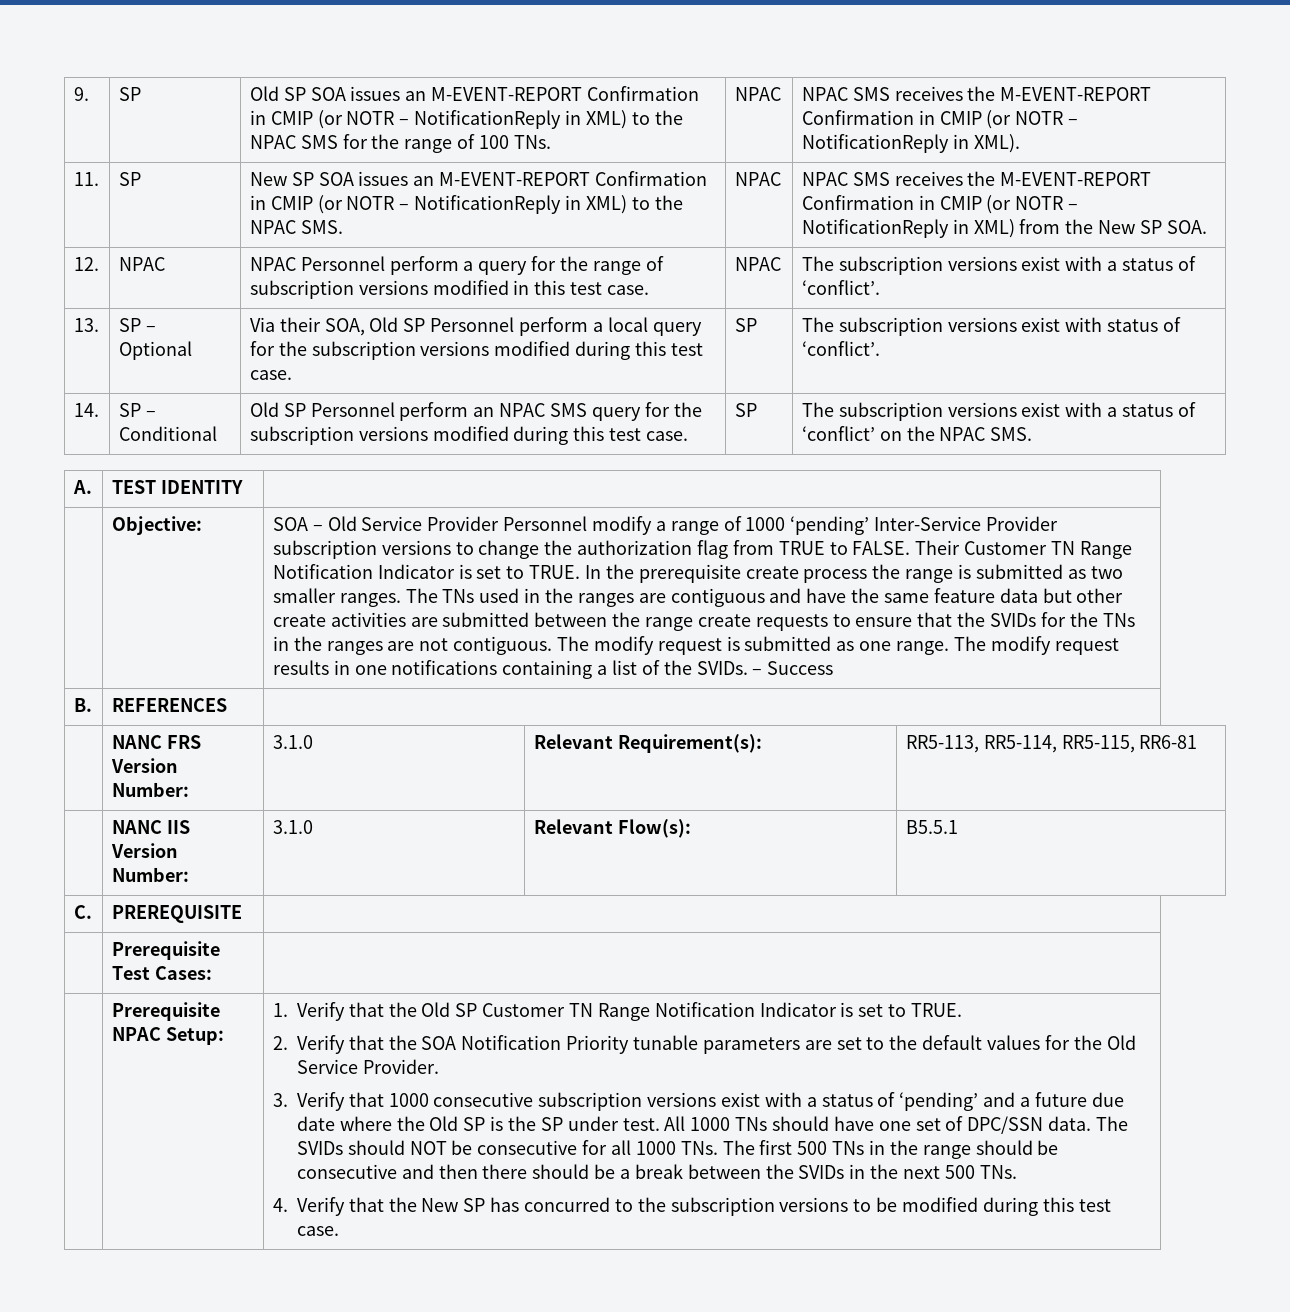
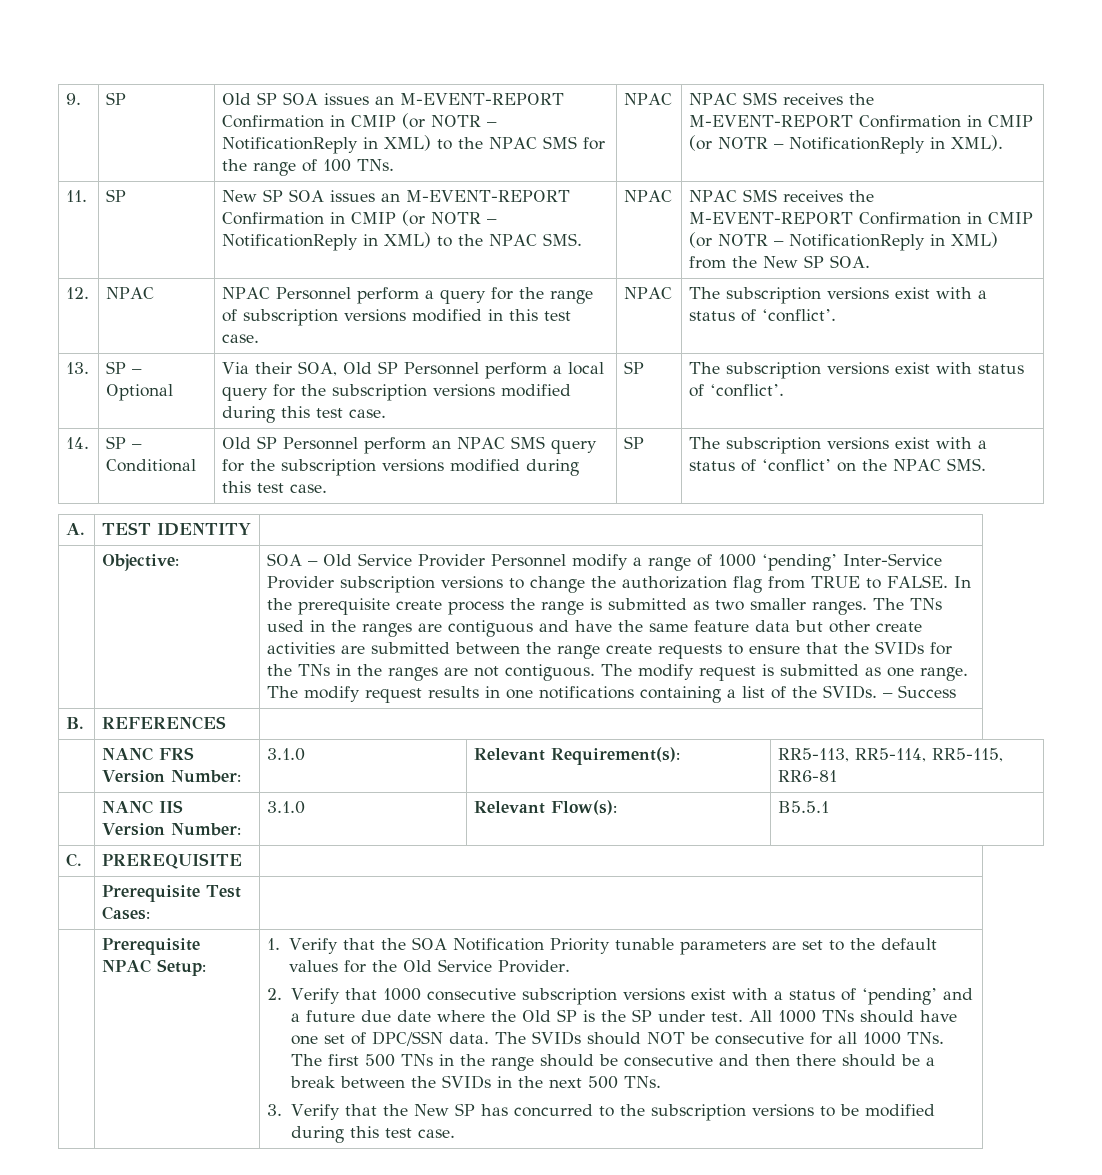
[915,540,1132,559] [272,564,581,579] Their Customer TN Range Notification Indicator is set to TRUE. -> (949, 581) none
[421,1002,963,1021] [272,1035,417,1054] Old SP Customer TN Range Notification Indicator is set to TRUE. // 2. Verify that the -> (406, 944) none
[272,1093,288,1107] 3. -> [267,988,283,1000] 2.
[272,1198,288,1212] 4. -> [267,1104,283,1116] 3.

